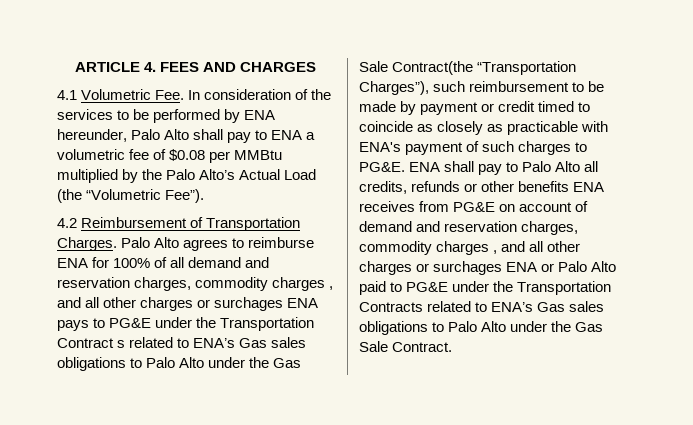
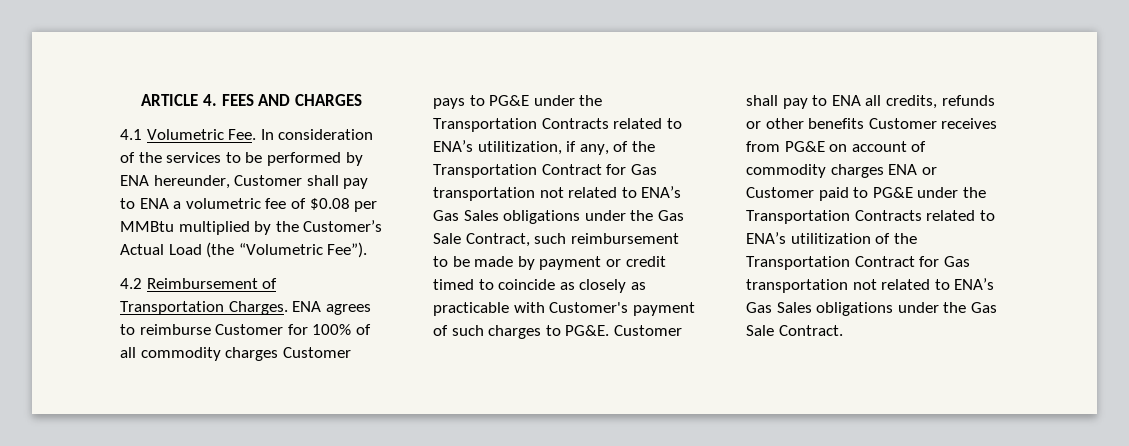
[131,129,190,140] Palo Alto -> [234,175,303,186] Customer
[166,169,236,180] Palo Alto’s -> [303,220,383,232] Customer’s
[121,237,180,248] Palo Alto -> [292,301,322,312] ENA
[57,258,88,268] ENA -> [215,324,284,335] Customer
[188,257,270,268] [57,277,334,291] [57,297,319,311] demand and reservation charges, commodity charges , and all other charges or surchages ENA -> [140,347,351,361] commodity charges Customer
[57,337,307,348] [57,357,302,371] [359,61,577,75] [359,81,429,95] Contract s related to ENA’s Gas sales obligations to Palo Alto under the Gas Sale Contract(the “Transportation Charges”), -> [541,118,682,129] [433,140,655,155] [433,164,657,178] [433,186,682,201] [433,210,684,224] [433,233,530,247] Contracts related to ENA’s utilitization, if any, of the Transportation Contract for Gas transportation not related to ENA’s Gas Sales obligations under the Gas Sale Contract,
[359,142,401,152] ENA's -> [549,302,629,313] Customer's
[409,161,581,175] ENA shall pay to Palo Alto -> [613,325,682,336] [746,95,861,109] Customer shall pay to ENA
[573,182,605,192] ENA -> [868,118,937,129] Customer
[359,221,579,235] [359,241,581,255] [359,261,617,275] demand and reservation charges, commodity charges , and all other charges or surchages ENA or Palo Alto -> [746,164,937,178] [746,187,814,198] commodity charges ENA or Customer
[537,301,605,312] [359,321,507,335] Gas sales obligations to Palo Alto -> [790,233,917,244] [746,256,970,270] [746,278,995,293] [746,302,894,316] utilitization of the Transportation Contract for Gas transportation not related to ENA’s Gas Sales obligations

